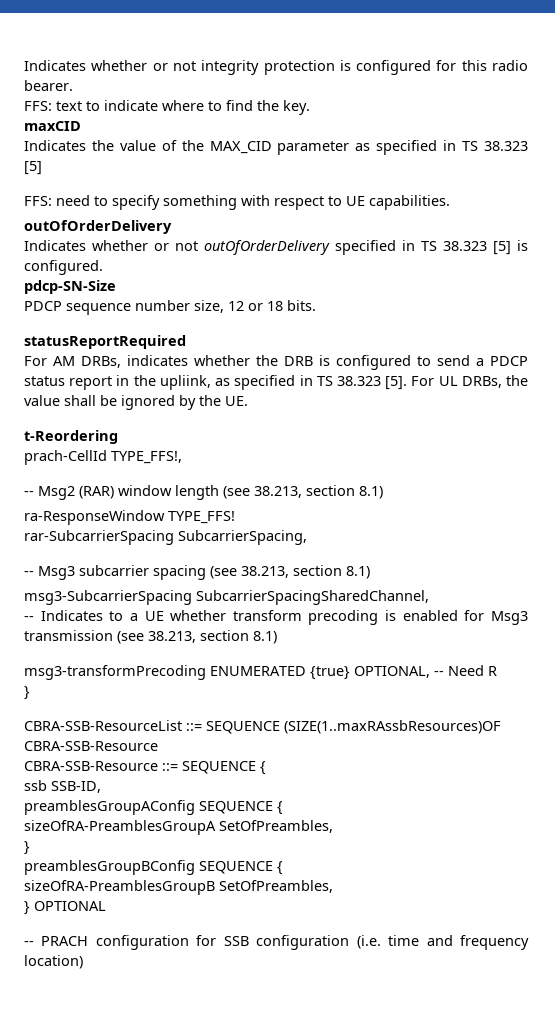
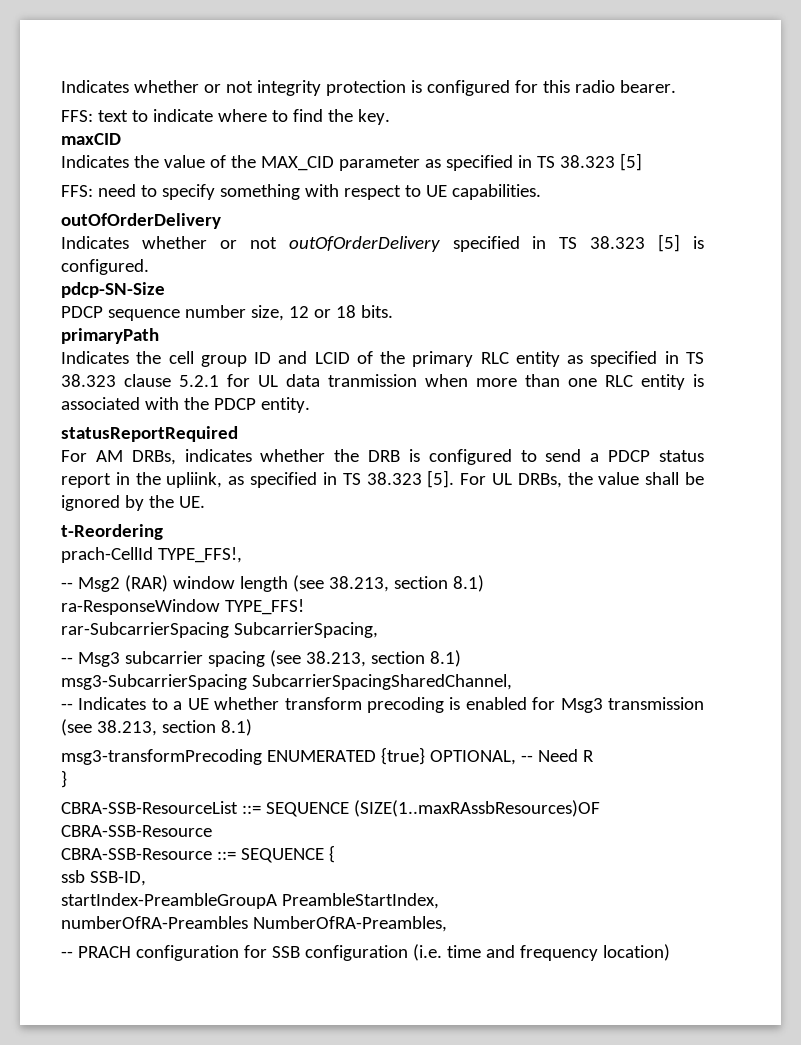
(316, 305) none -> [61,328,159,344] [61,351,704,367] [61,374,704,390] [61,397,310,413] // primaryPath // Indicates the cell group ID and LCID of the primary RLC entity as specified in TS 38.323 clause 5.2.1 for UL data tranmission when more than one RLC entity is associated with the PDCP entity.
[24,800,283,815] [24,820,333,835] [24,841,30,855] [24,860,283,875] [24,880,333,895] [24,901,106,915] preamblesGroupAConfig SEQUENCE { // sizeOfRA-PreamblesGroupA SetOfPreambles, // } // preamblesGroupBConfig SEQUENCE { // sizeOfRA-PreamblesGroupB SetOfPreambles, // } OPTIONAL -> [61,893,439,909] [61,916,447,932] startIndex-PreambleGroupA PreambleStartIndex, // numberOfRA-Preambles NumberOfRA-Preambles,

